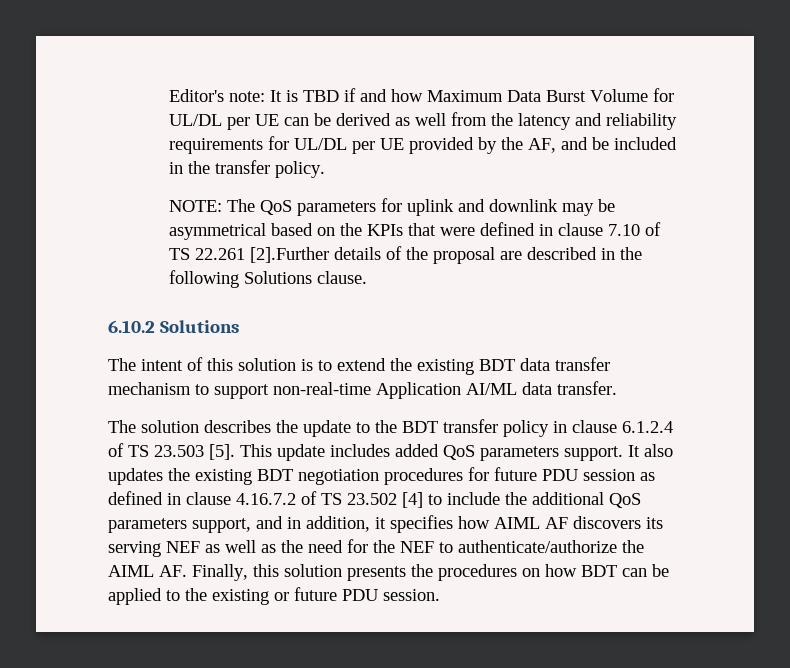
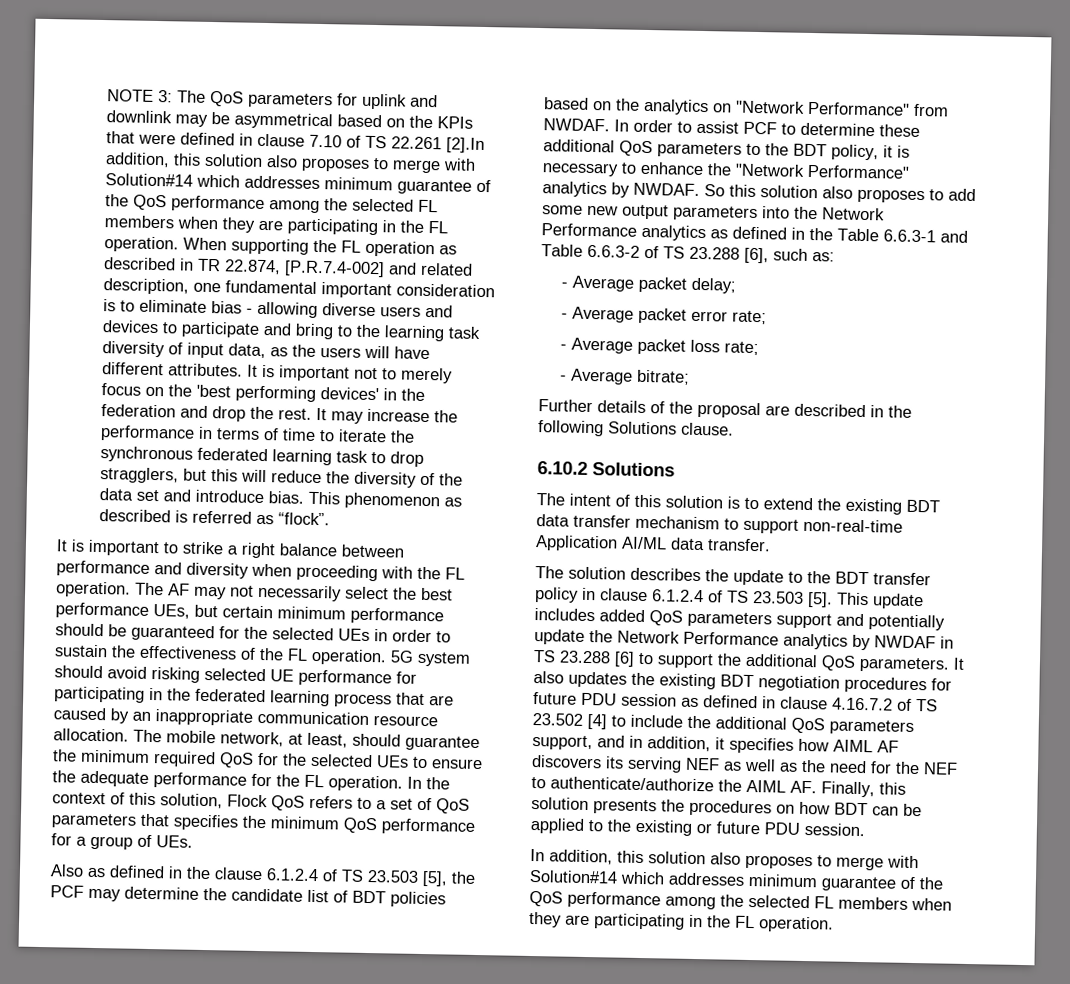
[168,88,674,102] [168,112,677,130] [168,136,677,154] [168,160,325,178] [168,200,222,212] Editor's note: It is TBD if and how Maximum Data Burst Volume for UL/DL per UE can be derived as well from the latency and reliability requirements for UL/DL per UE provided by the AF, and be included in the transfer policy. // NOTE: -> [107,89,174,103] NOTE 3:
[249,247,329,263] [2].Further -> [446,137,486,154] [105,152,477,174] [105,173,492,195] [105,194,439,214] [104,215,449,236] [104,236,458,258] [104,257,474,278] [103,278,496,299] [103,299,454,318] [102,320,482,342] [102,341,431,360] [102,362,454,384] [101,383,426,402] [101,404,459,424] [100,425,416,443] [100,446,425,467] [100,467,464,488] [99,488,463,510] [99,509,331,526] [56,539,404,559] [56,560,465,582] [56,581,453,602] [55,602,444,625] [55,623,451,643] [54,644,471,667] [54,665,417,687] [54,686,454,708] [53,707,438,727] [53,728,480,752] [52,749,483,770] [52,770,450,792] [52,792,470,814] [51,813,475,835] [51,833,193,850] [50,864,476,887] [50,885,446,908] [544,97,949,117] [543,118,920,137] [543,139,910,161] [542,161,910,179] [542,181,976,204] [542,204,885,222] [541,223,968,243] [541,244,835,264] [561,275,737,294] [561,306,768,325] [560,337,760,356] [560,368,691,385] [538,399,593,413] [2].In addition, this solution also proposes to merge with Solution#14 which addresses minimum guarantee of the QoS performance among the selected FL members when they are participating in the FL operation. When supporting the FL operation as described in TR 22.874, [P.R.7.4-002] and related description, one fundamental important consideration is to eliminate bias - allowing diverse users and devices to participate and bring to the learning task diversity of input data, as the users will have different attributes. It is important not to merely focus on the 'best performing devices' in the federation and drop the rest. It may increase the performance in terms of time to iterate the synchronous federated learning task to drop stragglers, but this will reduce the diversity of the data set and introduce bias. This phenomenon as described is referred as “flock”. // It is important to strike a right balance between performance and diversity when proceeding with the FL operation. The AF may not necessarily select the best performance UEs, but certain minimum performance should be guaranteed for the selected UEs in order to sustain the effectiveness of the FL operation. 5G system should avoid risking selected UE performance for participating in the federated learning process that are caused by an inappropriate communication resource allocation. The mobile network, at least, should guarantee the minimum required QoS for the selected UEs to ensure the adequate performance for the FL operation. In the context of this solution, Flock QoS refers to a set of QoS parameters that specifies the minimum QoS performance for a group of UEs. // Also as defined in the clause 6.1.2.4 of TS 23.503 [5], the PCF may determine the candidate list of BDT policies based on the analytics on "Network Performance" from NWDAF. In order to assist PCF to determine these additional QoS parameters to the BDT policy, it is necessary to enhance the "Network Performance" analytics by NWDAF. So this solution also proposes to add some new output parameters into the Network Performance analytics as defined in the Table 6.6.3-1 and Table 6.6.3-2 of TS 23.288 [6], such as: // - Average packet delay; // - Average packet error rate; // - Average packet loss rate; // - Average bitrate; // Further
[564,446,623,461] support. -> [776,613,945,631] [534,629,954,651] [533,650,950,673] support and potentially update the Network Performance analytics by NWDAF in TS 23.288 [6] to support the additional QoS parameters.
(440, 595) none -> [530,848,919,871] [529,869,944,892] [529,890,952,911] [529,911,834,933] // In addition, this solution also proposes to merge with Solution#14 which addresses minimum guarantee of the QoS performance among the selected FL members when they are participating in the FL operation.

